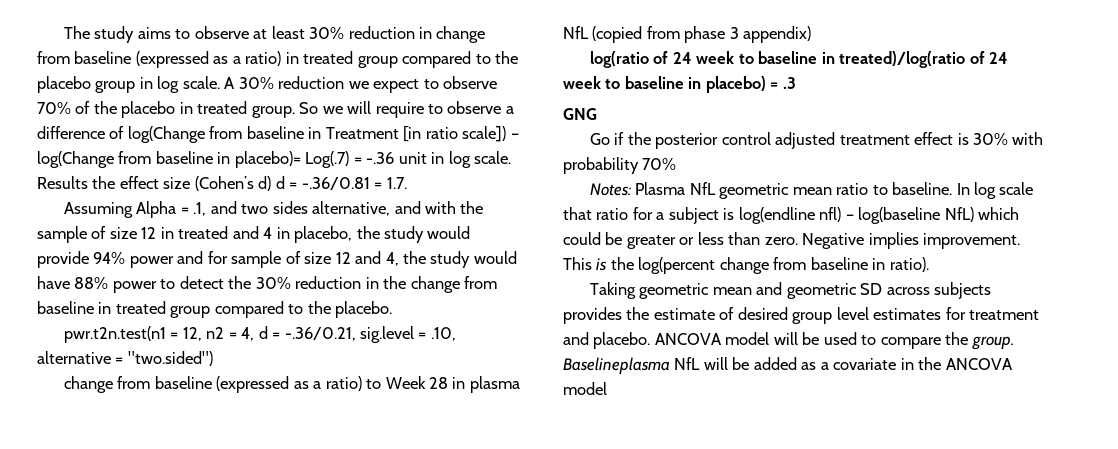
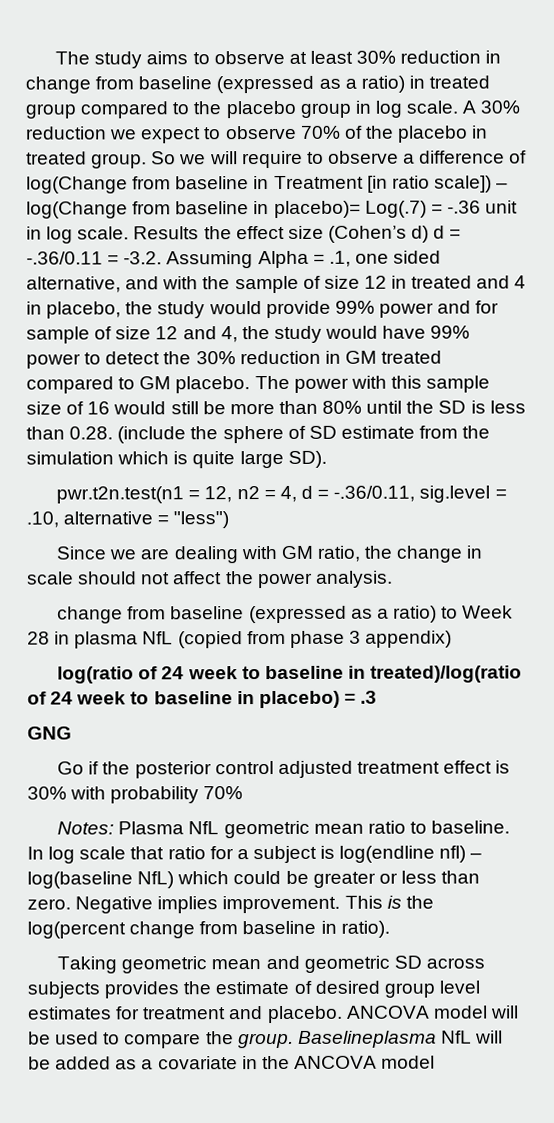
[301,177,407,190] -.36/0.81 = 1.7. // -> [26,251,163,265] -.36/0.11 = -3.2.
[210,201,308,214] and two sides -> [354,250,442,264] one sided
[93,252,126,264] 94% -> [334,300,375,314] 99%
[74,277,109,289] 88% -> [430,325,471,339] 99%
[383,276,498,293] [37,301,393,318] the change from baseline in treated group compared to the placebo. -> [344,350,443,364] [26,375,491,394] [26,400,526,415] [26,425,491,444] [26,450,327,469] GM treated compared to GM placebo. The power with this sample size of 16 would still be more than 80% until the SD is less than 0.28. (include the sphere of SD estimate from the simulation which is quite large SD).
[284,327,356,341] -.36/0.21, -> [333,485,416,502] -.36/0.11,
[127,351,213,366] "two.sided") -> [173,511,230,529] [56,545,483,564] [27,570,393,589] "less") // Since we are dealing with GM ratio, the change in scale should not affect the power analysis.

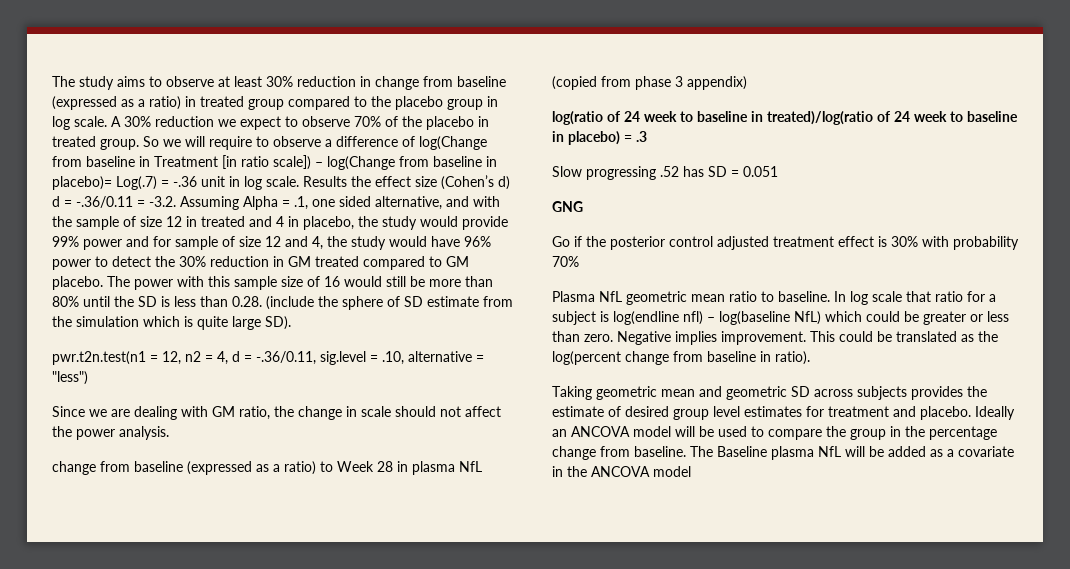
[430,325,471,339] 99% -> [464,236,491,247] 96%
(378, 697) none -> [552,166,778,180] // Slow progressing .52 has SD = 0.051
[57,821,115,835] Notes: -> (579, 261) none
[386,895,402,909] is -> [839,331,974,342] could be translated as
(343, 1014) none -> [975,406,1015,420] [552,429,567,437] Ideally an
[237,1030,437,1049] group. Baselineplasma -> [850,426,997,440] [552,446,814,460] group in the percentage change from baseline. The Baseline plasma

